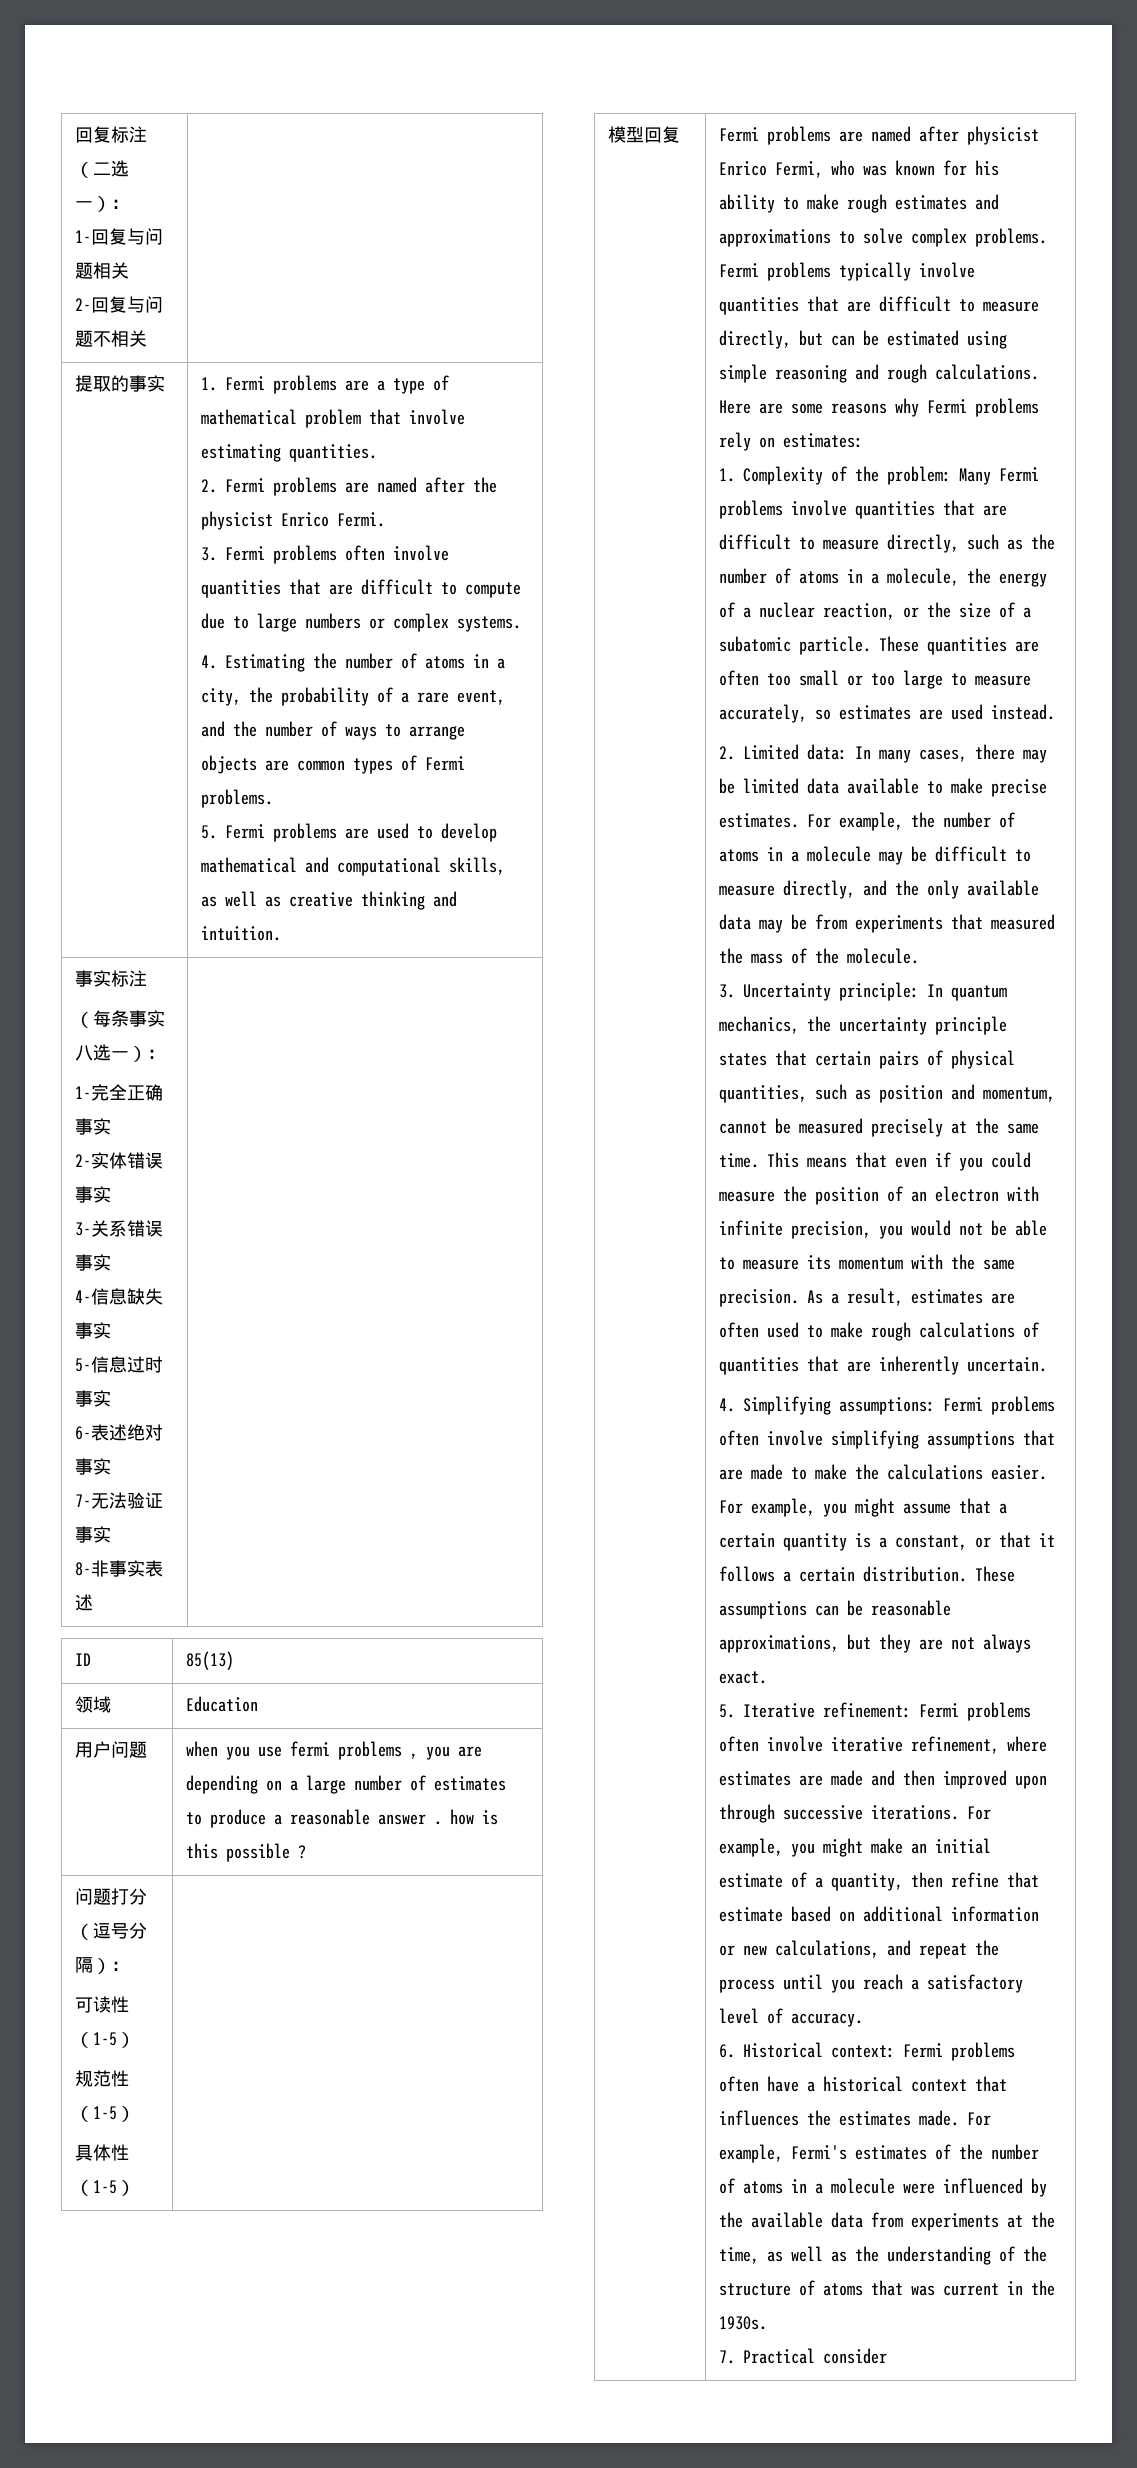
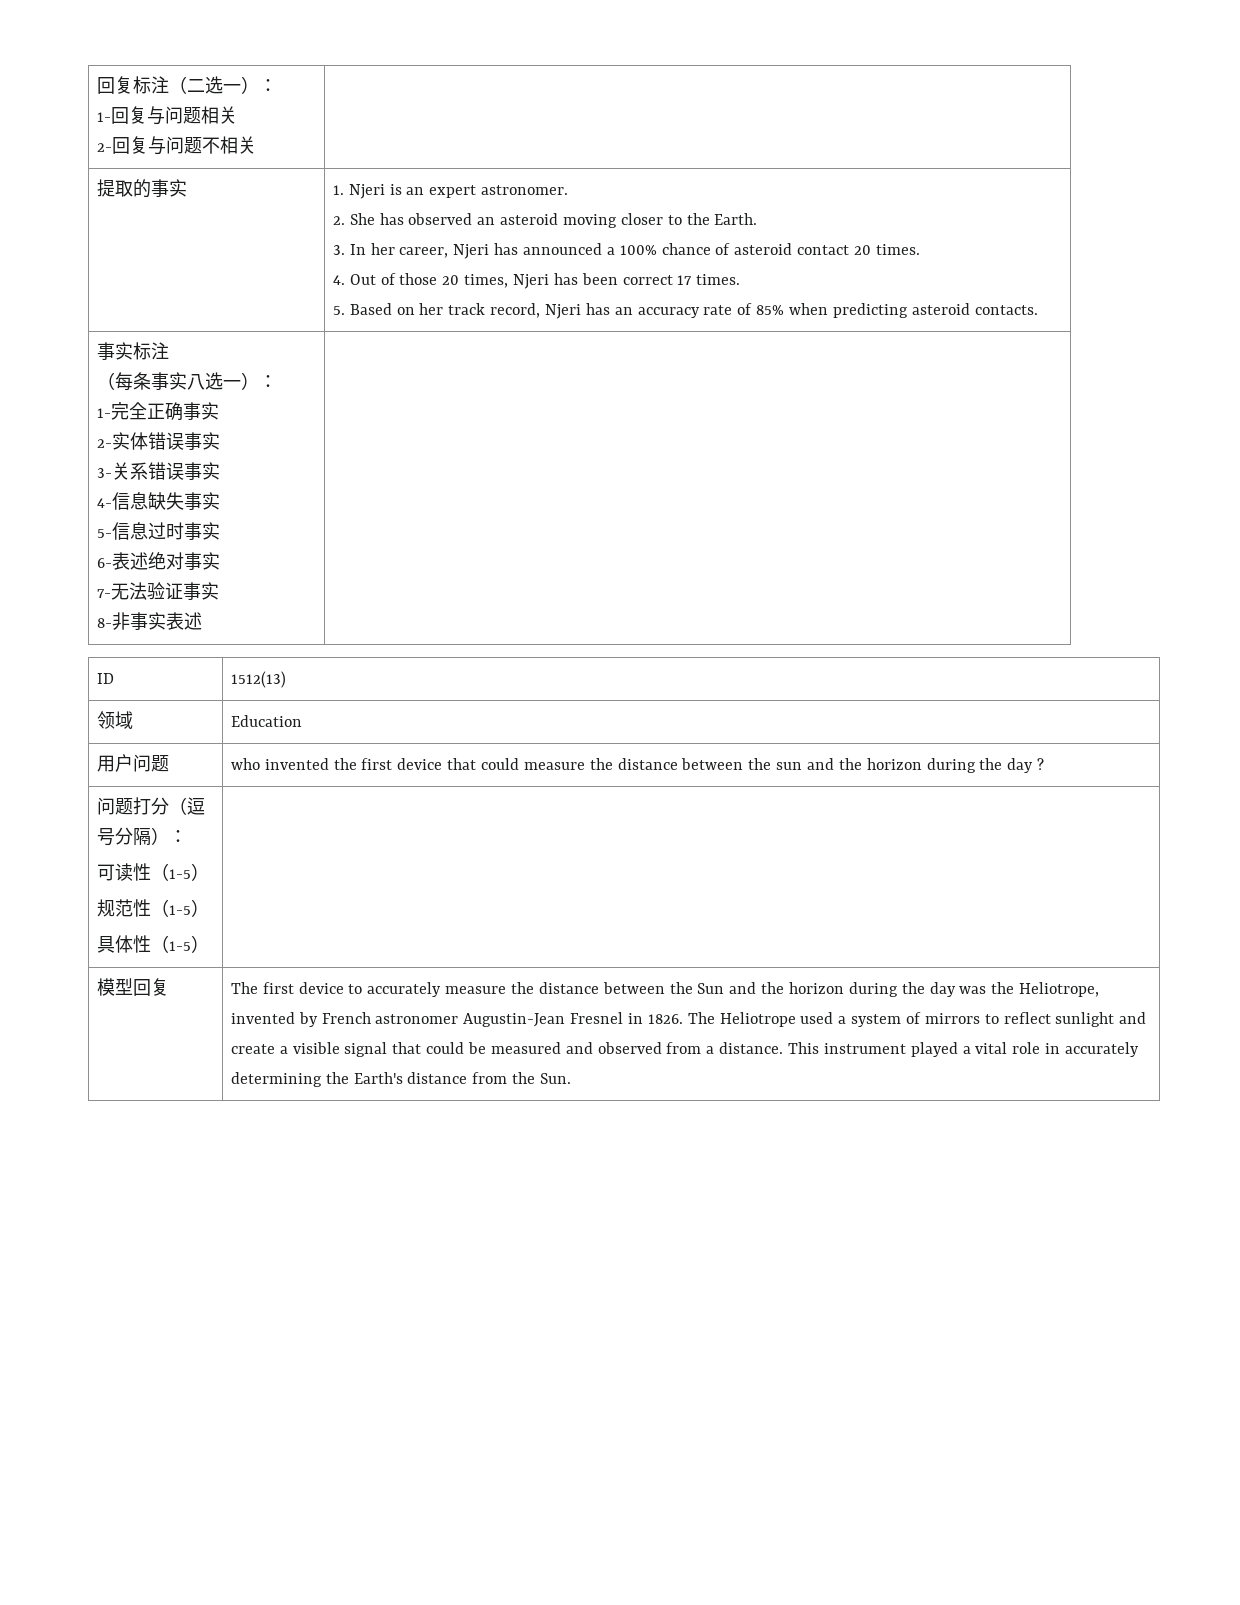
[225,375,450,394] [201,409,466,428] [201,444,378,462] [201,477,498,496] [201,511,386,530] [201,545,450,564] [201,579,522,598] [201,613,522,632] [201,653,506,672] [201,687,506,706] [201,721,466,740] [201,755,466,774] [201,789,274,808] [201,823,498,842] [201,857,506,876] [201,891,458,910] [201,926,282,941] Fermi problems are a type of mathematical problem that involve estimating quantities. // 2. Fermi problems are named after the physicist Enrico Fermi. // 3. Fermi problems often involve quantities that are difficult to compute due to large numbers or complex systems. // 4. Estimating the number of atoms in a city, the probability of a rare event, and the number of ways to arrange objects are common types of Fermi problems. // 5. Fermi problems are used to develop mathematical and computational skills, as well as creative thinking and intuition. -> [348,184,569,199] [332,213,758,228] [332,243,920,259] [332,273,741,289] [332,303,1038,319] Njeri is an expert astronomer. // 2. She has observed an asteroid moving closer to the Earth. // 3. In her career, Njeri has announced a 100% chance of asteroid contact 20 times. // 4. Out of those 20 times, Njeri has been correct 17 times. // 5. Based on her track record, Njeri has an accuracy rate of 85% when predicting asteroid contacts.
[186,1651,235,1670] 85(13) -> [230,671,286,688] 1512(13)
[186,1741,483,1760] [186,1775,507,1794] [186,1809,499,1828] [186,1843,291,1862] when you use fermi problems , you are depending on a large number of estimates to produce a reasonable answer . how is this possible -> [230,758,1034,773] who invented the first device that could measure the distance between the sun and the horizon during the day
[719,126,1040,145] [719,160,1000,178] [719,194,1000,213] [719,228,1048,247] [719,262,976,281] [719,296,1040,315] [719,330,1008,349] [719,364,1040,383] [719,398,1040,417] [719,432,864,451] [719,466,1040,485] [719,500,1008,519] [719,534,1056,553] [719,568,1048,587] [719,602,1032,620] [719,636,1040,655] [719,670,1032,689] [719,704,1056,723] [719,744,1048,763] [719,778,1048,797] [719,812,1016,831] [719,846,1032,865] [719,880,1040,899] [719,914,1056,933] [719,948,920,964] [719,982,1008,1001] [719,1016,1008,1035] [719,1050,1016,1069] [719,1084,1056,1103] [719,1118,1040,1137] [719,1152,1032,1171] [719,1186,1040,1205] [719,1220,1048,1239] [719,1254,1016,1270] [719,1288,1016,1307] [719,1322,1040,1341] [719,1356,1048,1375] [719,1396,1056,1415] [719,1430,1056,1449] [719,1464,1048,1480] [719,1498,1008,1517] [719,1532,1056,1551] [719,1566,1016,1582] [719,1600,952,1619] [719,1634,1032,1653] [719,1671,768,1684] [719,1702,1032,1721] [719,1736,1048,1754] [719,1770,1048,1789] [719,1804,992,1823] [719,1838,992,1857] [719,1872,1040,1891] [719,1906,1040,1922] [719,1940,1000,1959] [719,1974,1024,1993] [719,2008,864,2027] [719,2042,1016,2061] [719,2076,1008,2092] [719,2110,992,2126] [719,2144,1040,2163] [719,2178,1048,2197] [719,2212,1056,2231] [719,2246,1048,2265] [719,2280,1056,2296] [719,2316,768,2330] [719,2348,888,2364] Fermi problems are named after physicist Enrico Fermi, who was known for his ability to make rough estimates and approximations to solve complex problems. Fermi problems typically involve quantities that are difficult to measure directly, but can be estimated using simple reasoning and rough calculations. Here are some reasons why Fermi problems rely on estimates: // 1. Complexity of the problem: Many Fermi problems involve quantities that are difficult to measure directly, such as the number of atoms in a molecule, the energy of a nuclear reaction, or the size of a subatomic particle. These quantities are often too small or too large to measure accurately, so estimates are used instead. // 2. Limited data: In many cases, there may be limited data available to make precise estimates. For example, the number of atoms in a molecule may be difficult to measure directly, and the only available data may be from experiments that measured the mass of the molecule. // 3. Uncertainty principle: In quantum mechanics, the uncertainty principle states that certain pairs of physical quantities, such as position and momentum, cannot be measured precisely at the same time. This means that even if you could measure the position of an electron with infinite precision, you would not be able to measure its momentum with the same precision. As a result, estimates are often used to make rough calculations of quantities that are inherently uncertain. // 4. Simplifying assumptions: Fermi problems often involve simplifying assumptions that are made to make the calculations easier. For example, you might assume that a certain quantity is a constant, or that it follows a certain distribution. These assumptions can be reasonable approximations, but they are not always exact. // 5. Iterative refinement: Fermi problems often involve iterative refinement, where estimates are made and then improved upon through successive iterations. For example, you might make an initial estimate of a quantity, then refine that estimate based on additional information or new calculations, and repeat the process until you reach a satisfactory level of accuracy. // 6. Historical context: Fermi problems often have a historical context that influences the estimates made. For example, Fermi's estimates of the number of atoms in a molecule were influenced by the available data from experiments at the time, as well as the understanding of the structure of atoms that was current in the 1930s. // 7. Practical consider -> [230,982,1100,997] [230,1012,1147,1027] [230,1042,1140,1057] [230,1072,571,1087] The first device to accurately measure the distance between the Sun and the horizon during the day was the Heliotrope, invented by French astronomer Augustin-Jean Fresnel in 1826. The Heliotrope used a system of mirrors to reflect sunlight and create a visible signal that could be measured and observed from a distance. This instrument played a vital role in accurately determining the Earth's distance from the Sun.

